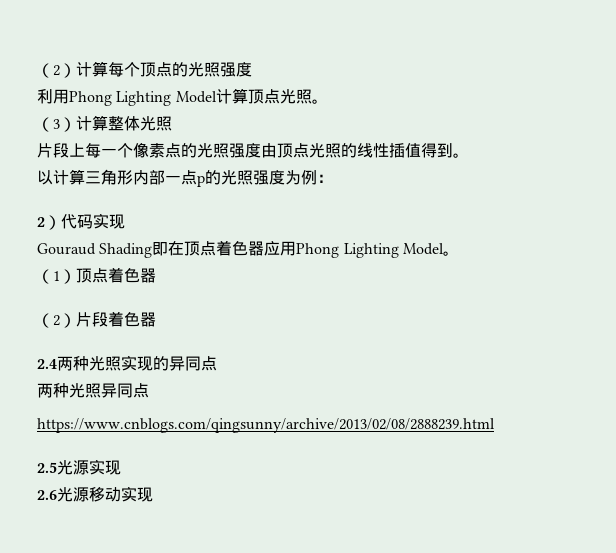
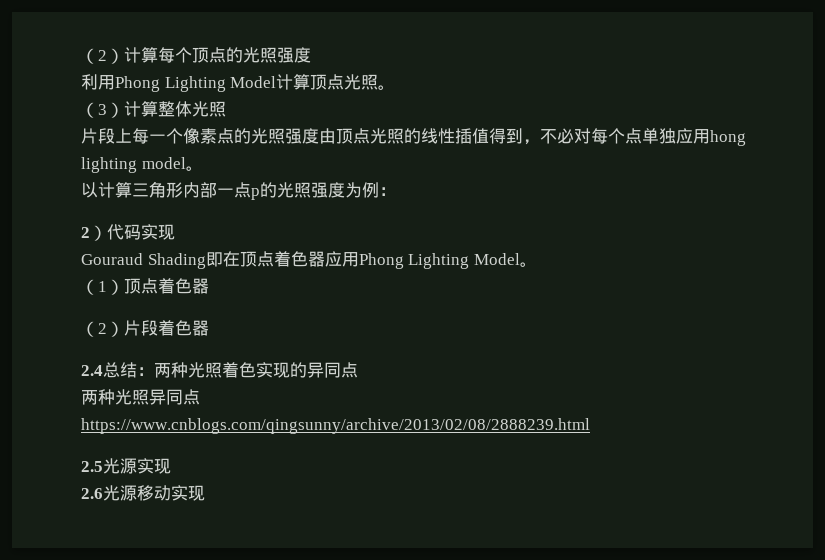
(453, 150) none -> [523,128,746,146] [81,157,186,173] ，不必对每个点单独应用hong lighting model
[57,356,121,371] 两种光照 -> [103,362,256,378] 总结：两种光照着色

